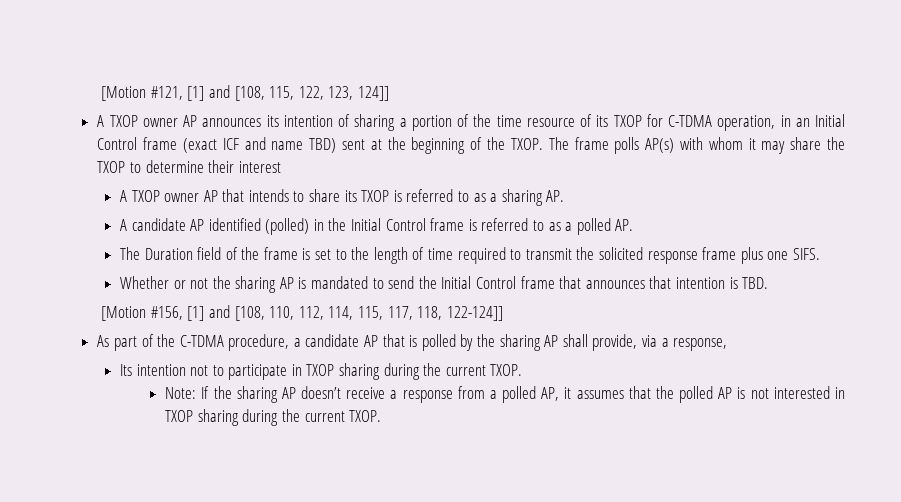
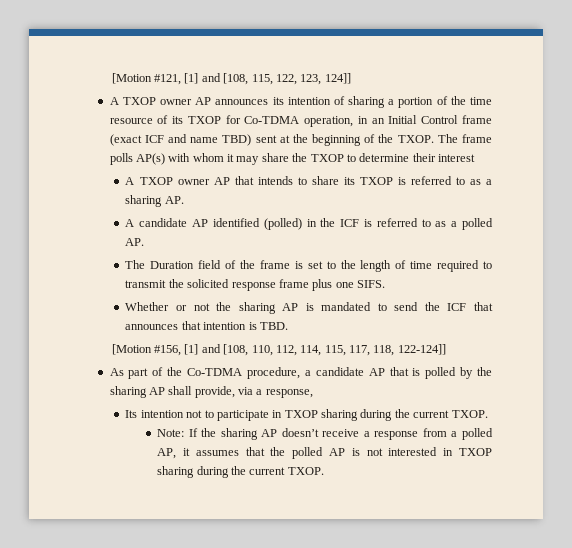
[668,115,713,127] C-TDMA -> [244,116,300,124] Co-TDMA
[351,218,465,231] Initial Control frame -> [340,219,360,227] ICF
[441,276,555,289] Initial Control frame -> [447,303,467,311] ICF
[179,335,224,347] C-TDMA -> [187,368,243,376] Co-TDMA

